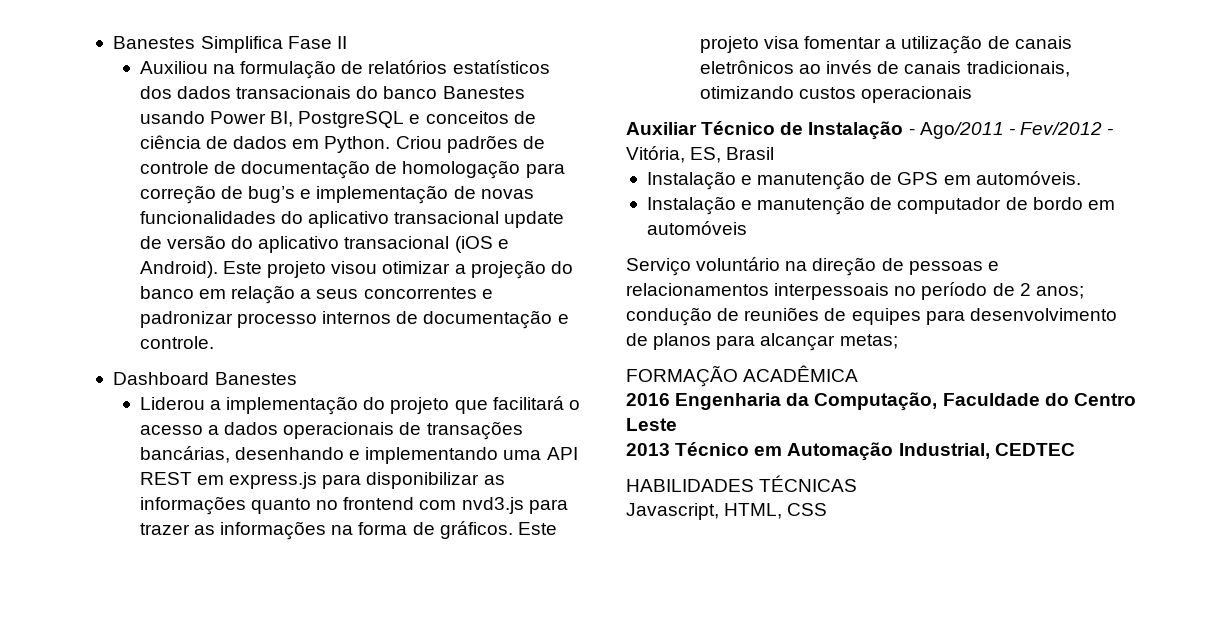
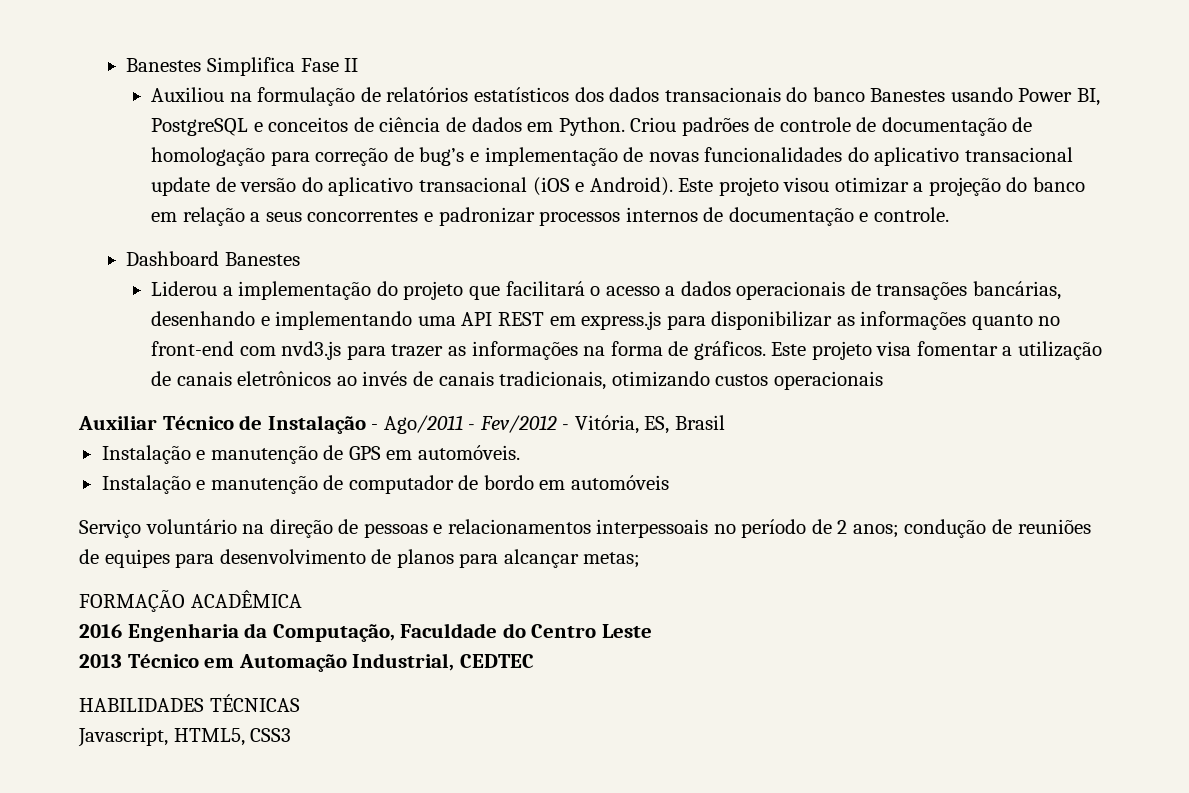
[237,313,318,328] processo -> [539,211,621,226] processos
[343,497,415,510] frontend -> [151,341,235,356] front-end
[724,503,828,519] HTML, CSS -> [173,728,292,746] HTML5, CSS3

